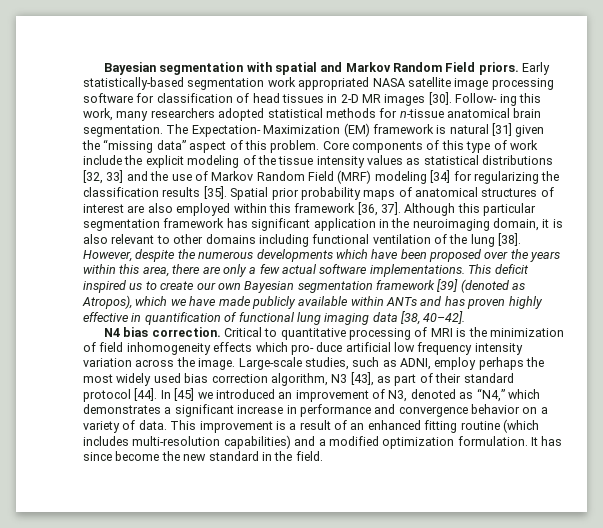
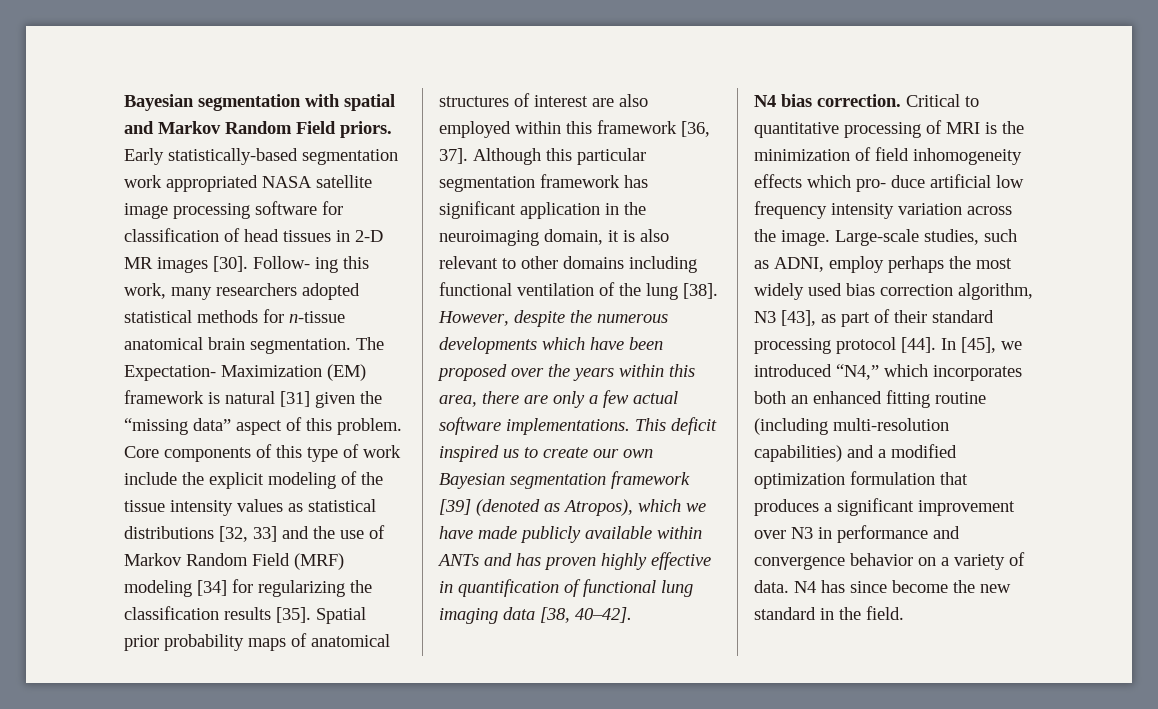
(514, 378) none -> [754,338,831,354] processing
[174,388,195,401] [45] -> [961,337,996,353] [45],
[278,388,540,402] [83,404,284,417] an improvement of N3, denoted as “N4,” which demonstrates a significant increase -> [836,364,1022,381] [754,390,986,408] [754,418,949,435] [754,444,957,462] [754,471,968,489] [754,498,1015,516] [754,527,813,539] “N4,” which incorporates both an enhanced fitting routine (including multi-resolution capabilities) and a modified optimization formulation that produces a significant improvement over N3
[170,419,539,433] [83,435,538,449] This improvement is a result of an enhanced fitting routine (which includes multi-resolution capabilities) and a modified optimization formulation. It -> [794,581,816,593] N4

